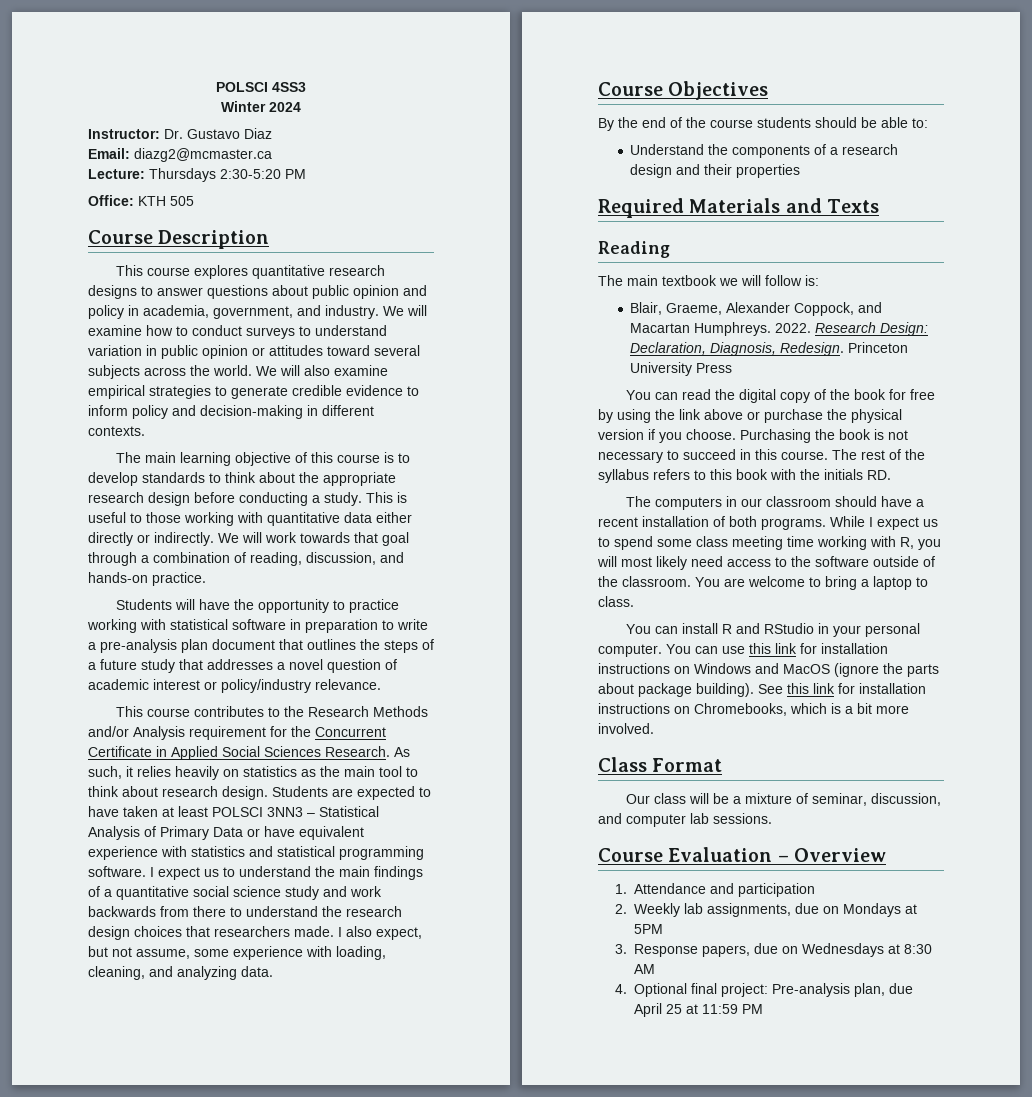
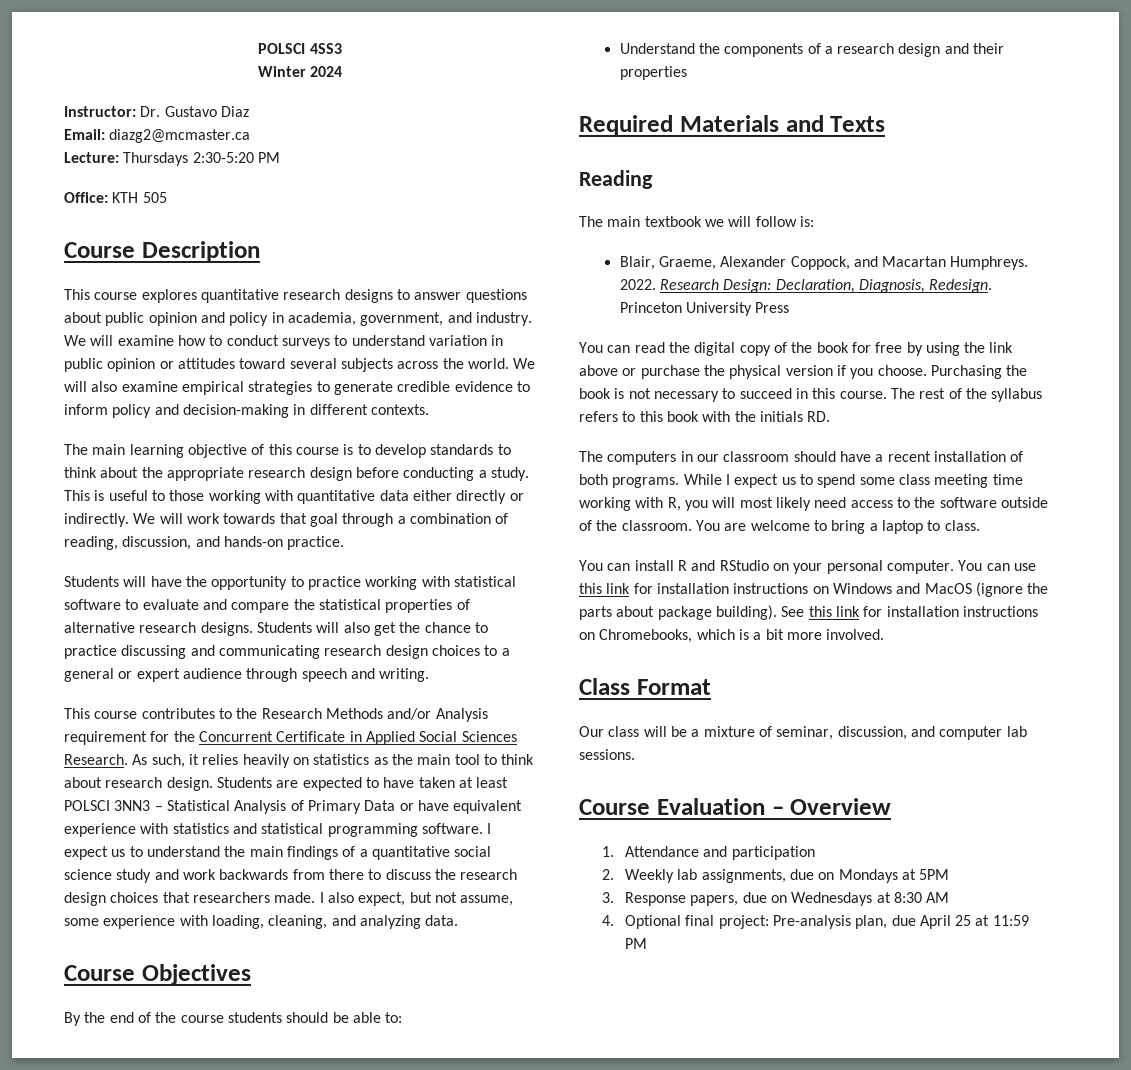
[290,619,428,633] [88,639,434,653] [88,659,397,673] [88,679,381,693] in preparation to write a pre-analysis plan document that outlines the steps of a future study that addresses a novel question of academic interest or policy/industry relevance. -> [125,599,470,613] [64,622,488,636] [64,645,510,659] [64,668,430,682] to evaluate and compare the statistical properties of alternative research designs. Students will also get the chance to practice discussing and communicating research design choices to a general or expert audience through speech and writing.
[246,906,318,917] understand -> [385,869,431,880] discuss
[817,623,829,634] in -> [772,563,789,571] on

